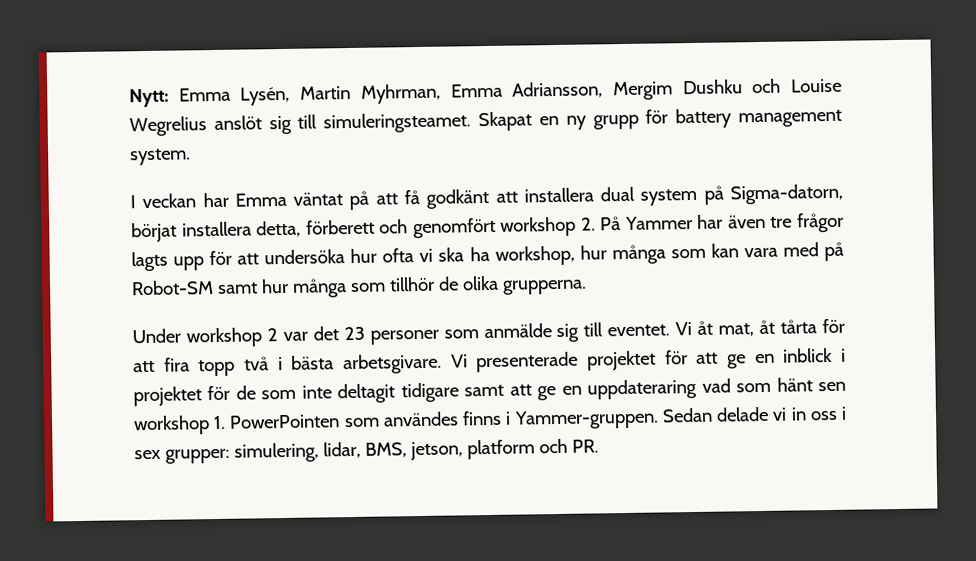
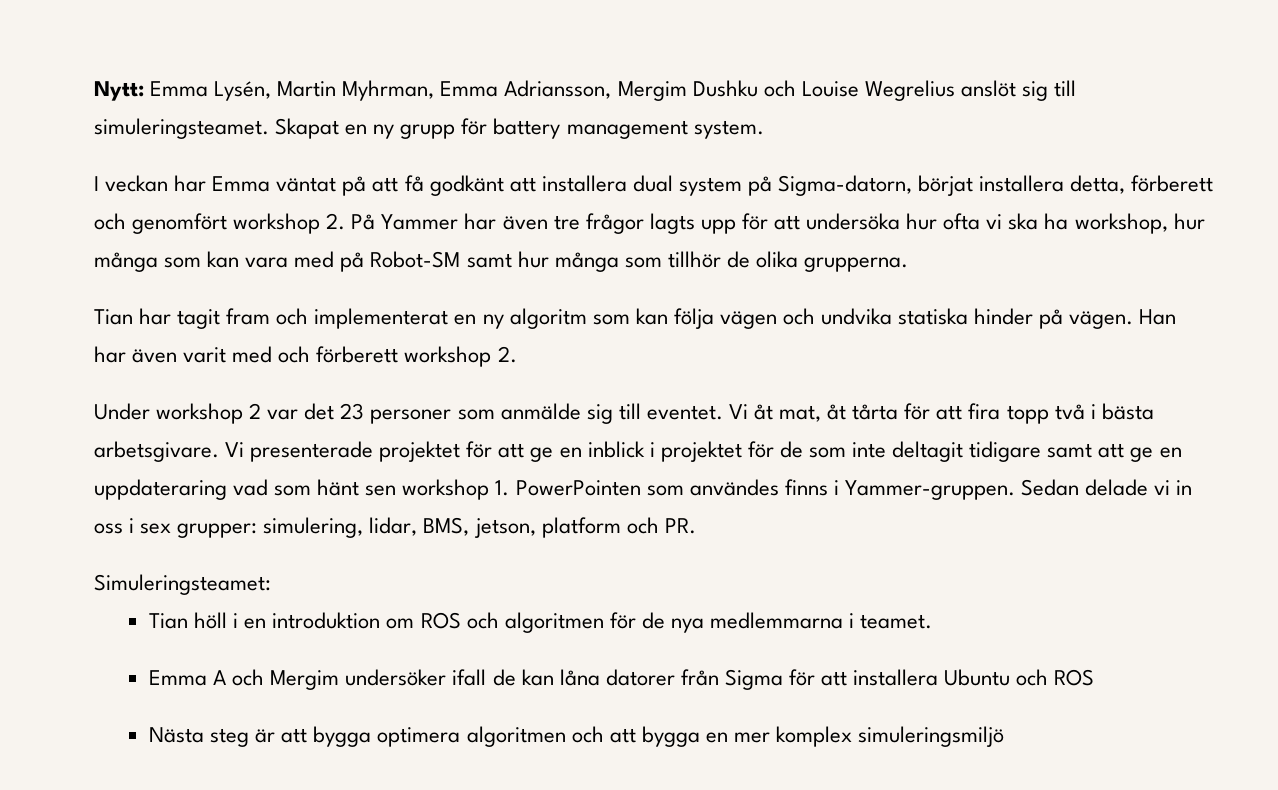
(587, 287) none -> [94,308,1177,329] [94,346,517,367] // Tian har tagit fram och implementerat en ny algoritm som kan följa vägen och undvika statiska hinder på vägen. Han har även varit med och förberett workshop 2.
(599, 446) none -> [94,574,271,595] [149,612,933,633] [149,669,1095,690] [149,726,1005,747] // Simuleringsteamet: // Tian höll i en introduktion om ROS och algoritmen för de nya medlemmarna i teamet. // Emma A och Mergim undersöker ifall de kan låna datorer från Sigma för att installera Ubuntu och ROS // Nästa steg är att bygga optimera algoritmen och att bygga en mer komplex simuleringsmiljö

